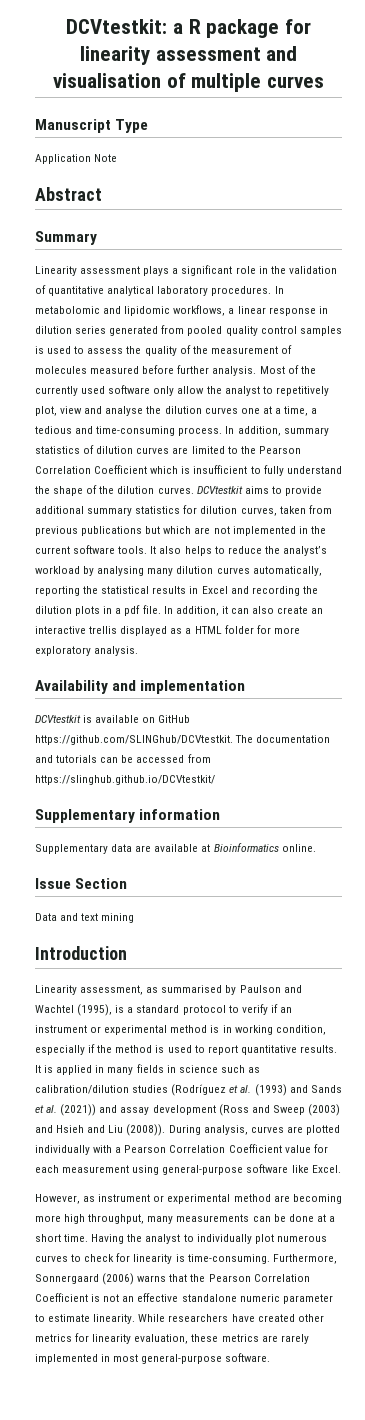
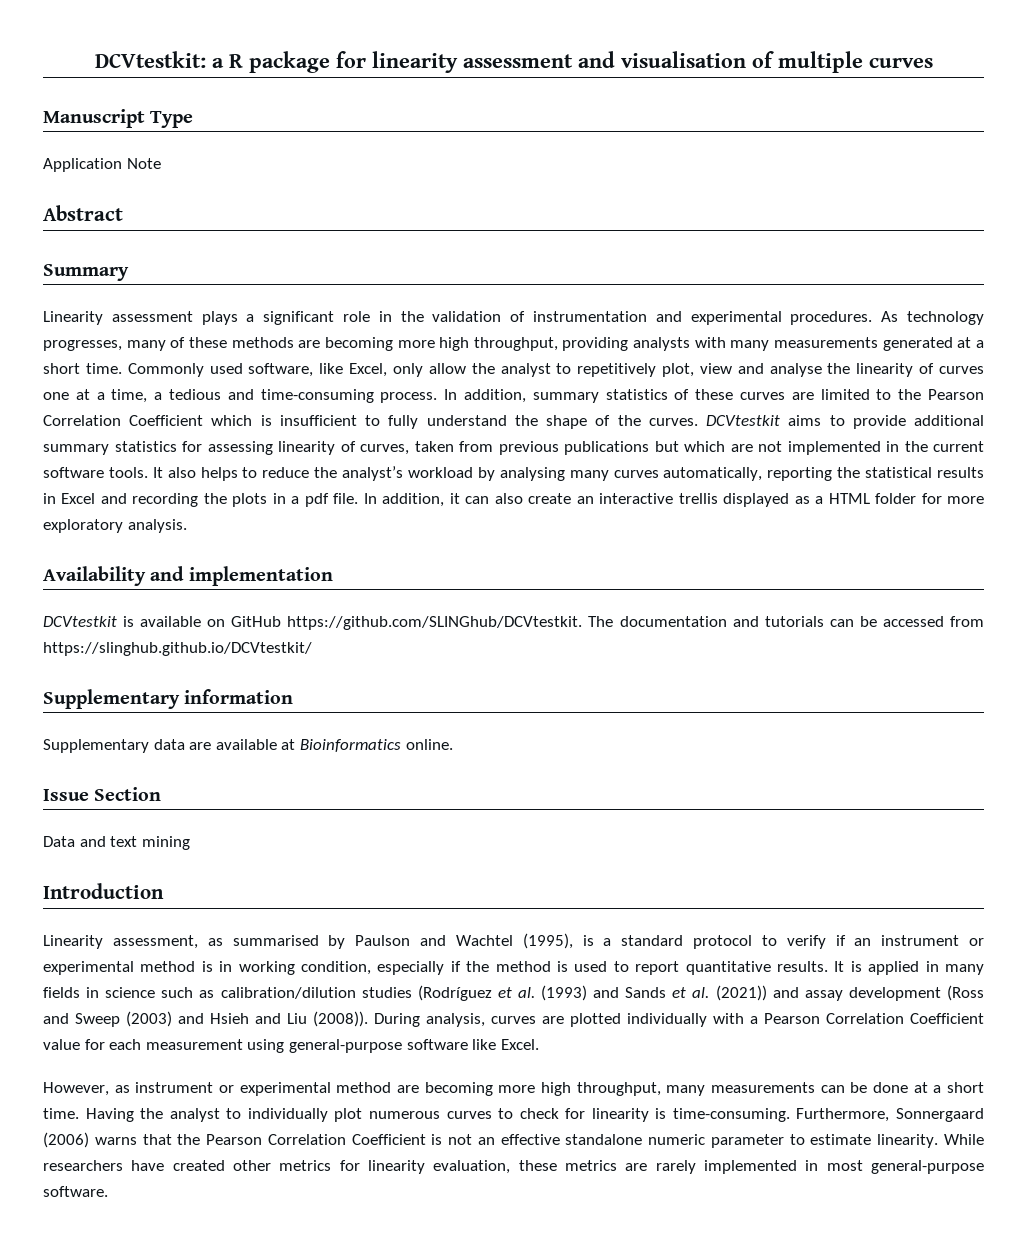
[48,286,284,296] [35,305,328,316] [35,325,342,336] [35,345,292,356] [35,365,316,376] [35,385,151,396] quantitative analytical laboratory procedures. In metabolomic and lipidomic workflows, a linear response in dilution series generated from pooled quality control samples is used to assess the quality of the measurement of molecules measured before further analysis. Most of the currently used software -> [533,311,984,325] [43,337,984,351] [43,363,388,377] instrumentation and experimental procedures. As technology progresses, many of these methods are becoming more high throughput, providing analysts with many measurements generated at a short time. Commonly used software, like Excel,
[164,406,202,414] dilution -> [856,363,935,377] linearity of
[96,446,134,454] dilution -> [695,389,734,400] these
[117,486,155,494] dilution -> (641, 420) none
[200,506,238,514] dilution -> [207,441,356,455] assessing linearity of
[176,566,214,574] dilution -> (609, 475) none
[35,606,72,614] dilution -> (227, 498) none

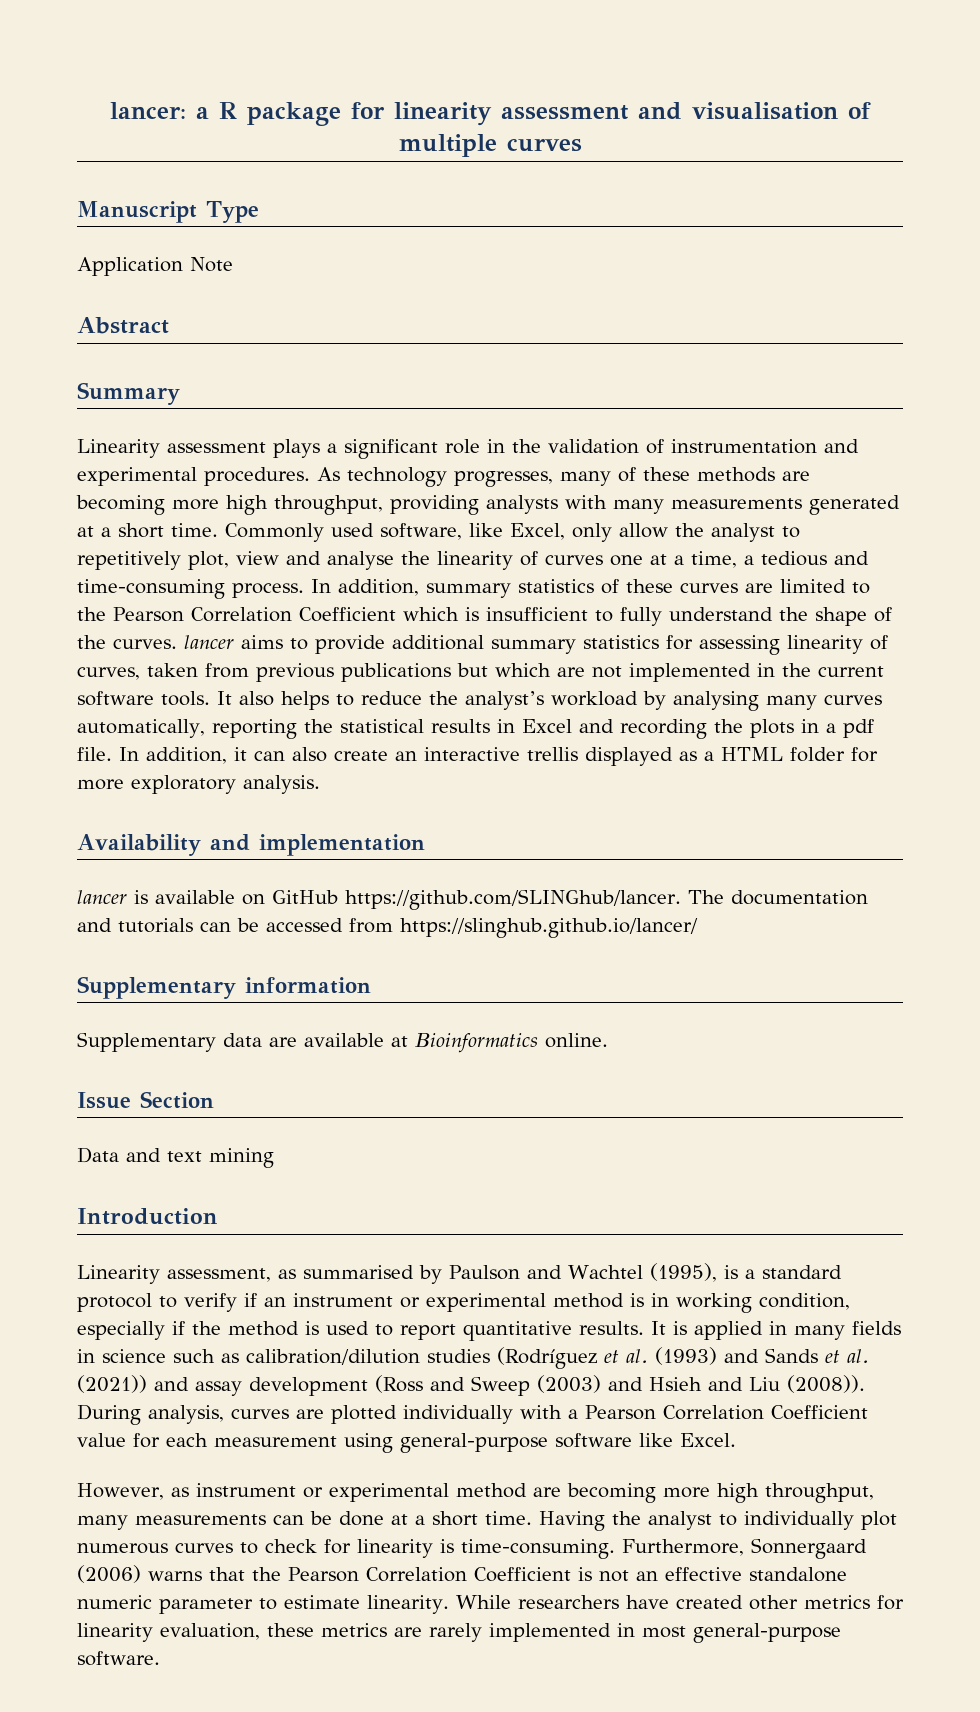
[94,51,206,68] DCVtestkit: -> [110,102,186,119] lancer:
[706,415,781,426] DCVtestkit -> [184,635,234,649] lancer
[43,616,117,627] DCVtestkit -> [77,890,127,904] lancer
[287,616,583,630] https://github.com/SLINGhub/DCVtestkit. -> [345,889,681,910] https://github.com/SLINGhub/lancer.
[43,642,312,656] https://slinghub.github.io/DCVtestkit/ -> [400,918,698,938] https://slinghub.github.io/lancer/

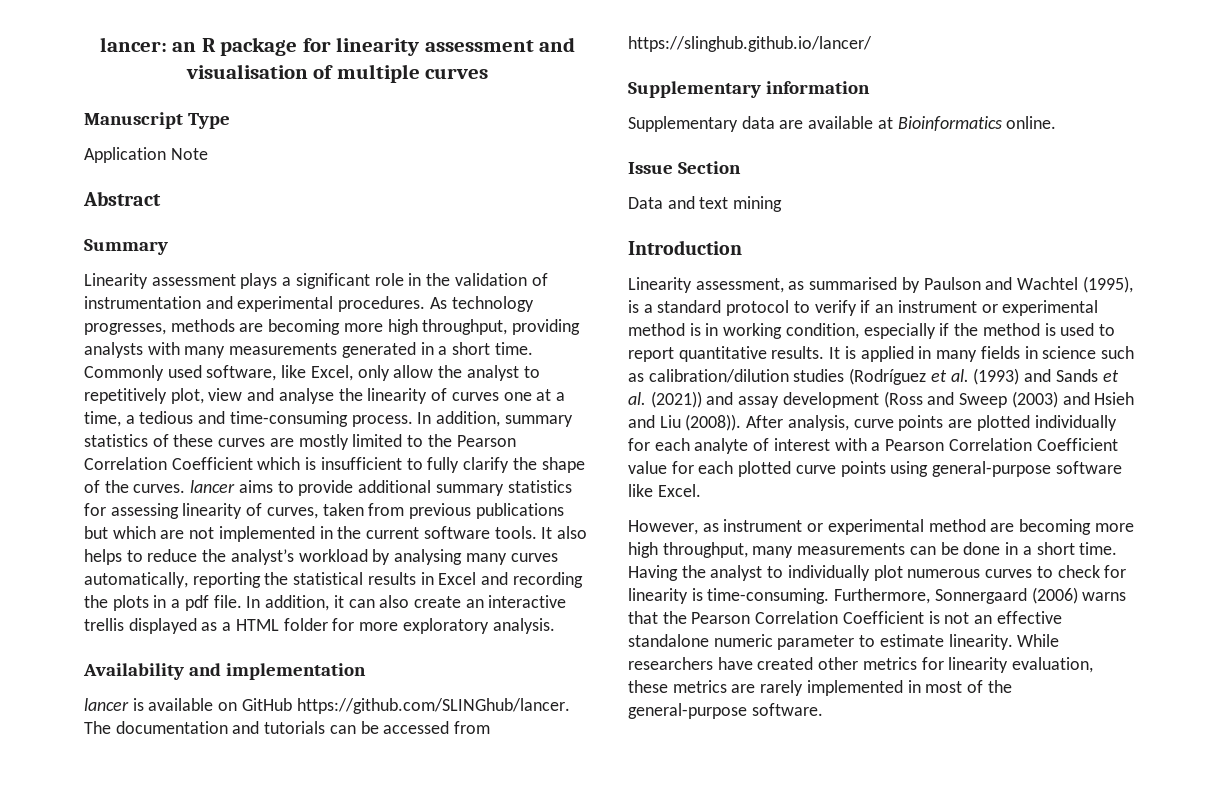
[196,107,209,119] a -> [172,42,197,52] an
[560,467,690,486] many of these -> (166, 329) none
[77,526,94,537] at -> [420,342,434,355] in
(773, 588) none -> [298,434,349,450] mostly
[668,607,773,621] understand -> [463,457,510,473] clarify
[77,1404,513,1425] During analysis, curves are plotted individually -> [746,415,1117,431] [628,438,830,454] After analysis, curve points are plotted individually for each analyte of interest
[214,1436,337,1447] measurement -> [738,461,886,477] plotted curve points
[391,1514,408,1525] at -> [1005,542,1019,555] in
(686, 1632) none -> [967,680,1012,693] of the

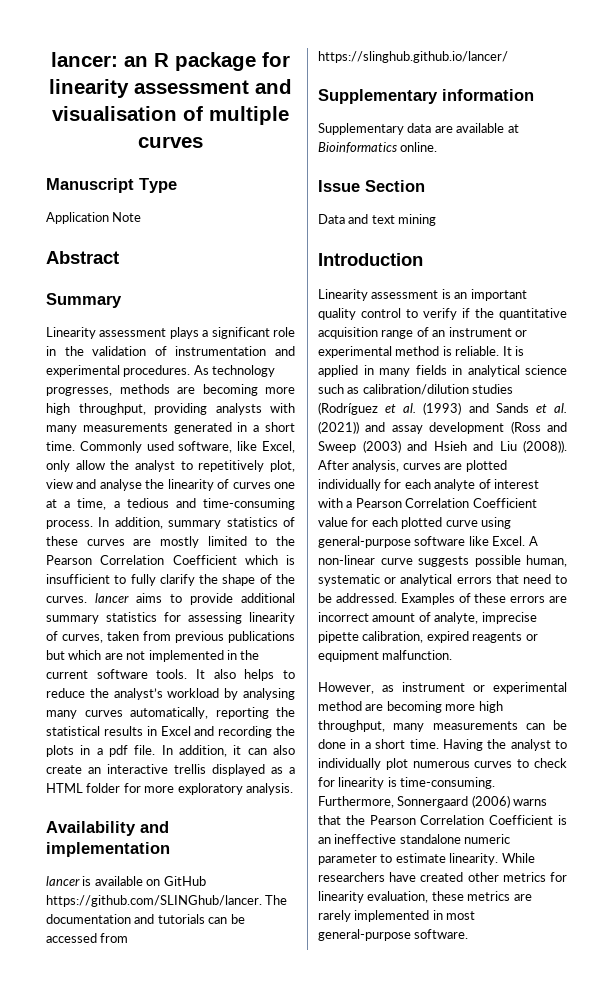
[695,276,1133,293] [628,300,871,316] assessment, as summarised by Paulson and Wachtel (1995), is a standard protocol to verify if -> [371,289,527,301] [318,308,567,320] [318,327,429,339] assessment is an important quality control to verify if the quantitative acquisition range of
[705,323,1115,339] [628,346,825,362] in working condition, especially if the method is used to report quantitative results. -> [455,346,500,356] reliable.
(1038, 352) none -> [467,365,520,377] analytical
[853,415,944,431] curve points -> [402,463,441,470] curves
[840,461,886,477] points -> (478, 523) none
(701, 490) none -> [528,536,538,546] [318,555,567,567] [318,574,567,586] [318,593,567,605] [318,612,537,624] [318,631,538,643] [318,650,453,662] A non-linear curve suggests possible human, systematic or analytical errors that need to be addressed. Examples of these errors are incorrect amount of analyte, imprecise pipette calibration, expired reagents or equipment malfunction.
[944,611,1062,624] not an effective -> [318,834,397,844] an ineffective
[967,680,1012,693] of the -> (476, 915) none

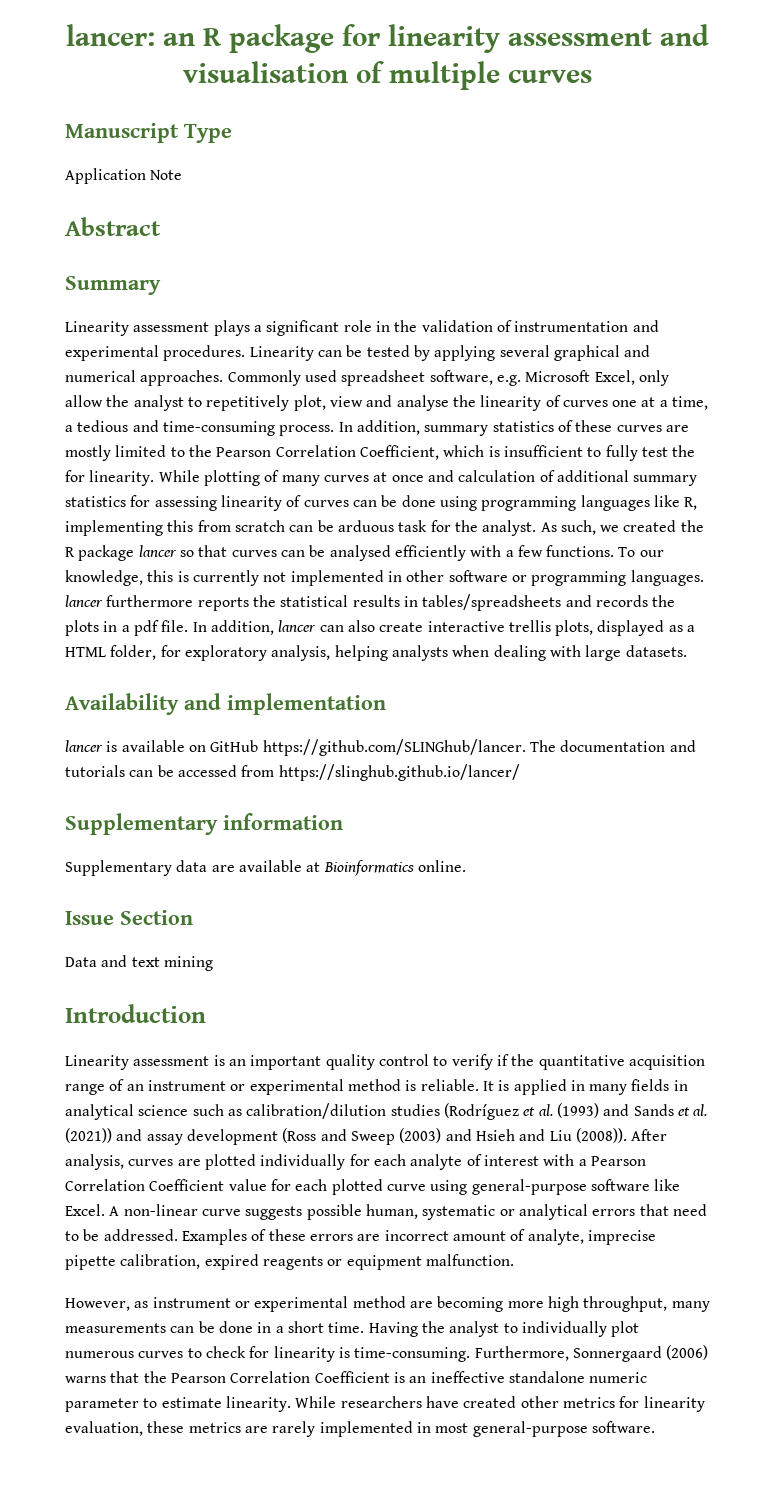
[193,365,276,377] [46,384,295,396] [46,403,295,415] [46,422,295,434] [46,441,258,453] As technology progresses, methods are becoming more high throughput, providing analysts with many measurements generated in a short time. Commonly used software, like -> [249,345,651,361] [65,370,591,386] Linearity can be tested by applying several graphical and numerical approaches. Commonly used spreadsheet software, e.g. Microsoft
[172,555,237,565] Coefficient -> [359,445,439,460] Coefficient,
[159,574,295,586] [46,593,233,605] clarify the shape of the curves. lancer aims to provide -> [641,445,696,457] [65,470,555,486] test the for linearity. While plotting of many curves at once and calculation of
[62,631,295,643] [46,650,260,662] [46,669,295,681] [46,688,295,700] [46,707,269,719] curves, taken from previous publications but which are not implemented in the current software tools. It also helps to reduce the analyst’s workload by analysing many curves automatically, reporting -> [303,495,698,511] [65,520,704,536] [65,545,664,561] [65,570,704,586] [65,595,249,611] curves can be done using programming languages like R, implementing this from scratch can be arduous task for the analyst. As such, we created the R package lancer so that curves can be analysed efficiently with a few functions. To our knowledge, this is currently not implemented in other software or programming languages. lancer furthermore reports
[160,726,273,738] Excel and recording -> [422,594,648,611] tables/spreadsheets and records
[233,745,242,755] it -> [278,620,317,632] lancer
[88,767,101,774] an -> (424, 627) none
(206, 769) none -> [555,620,594,636] plots,
[86,783,293,795] folder for more exploratory analysis. -> [110,645,687,661] folder, for exploratory analysis, helping analysts when dealing with large datasets.

